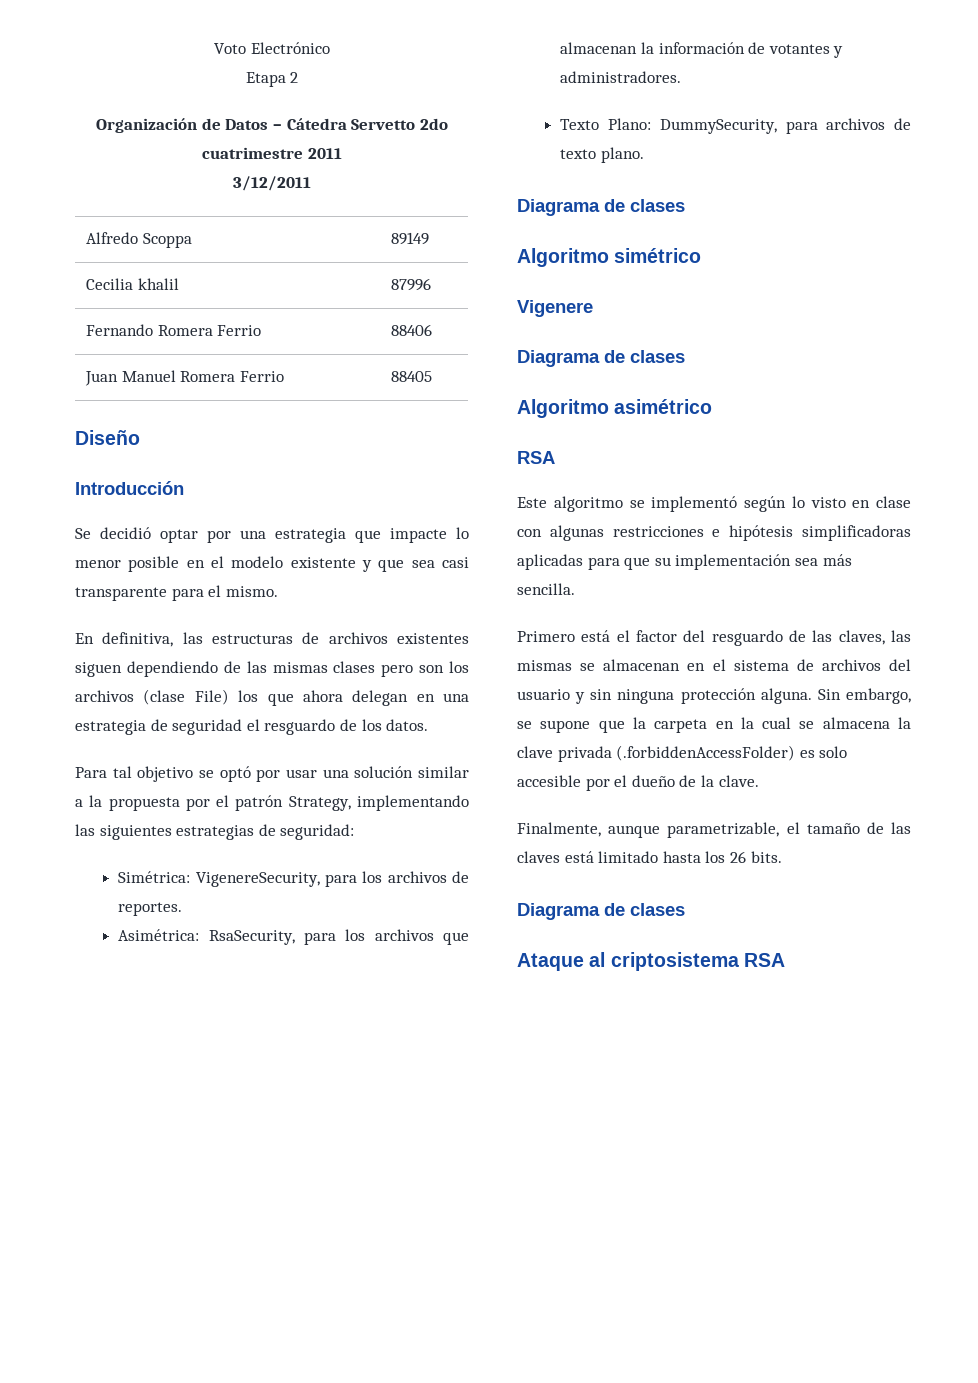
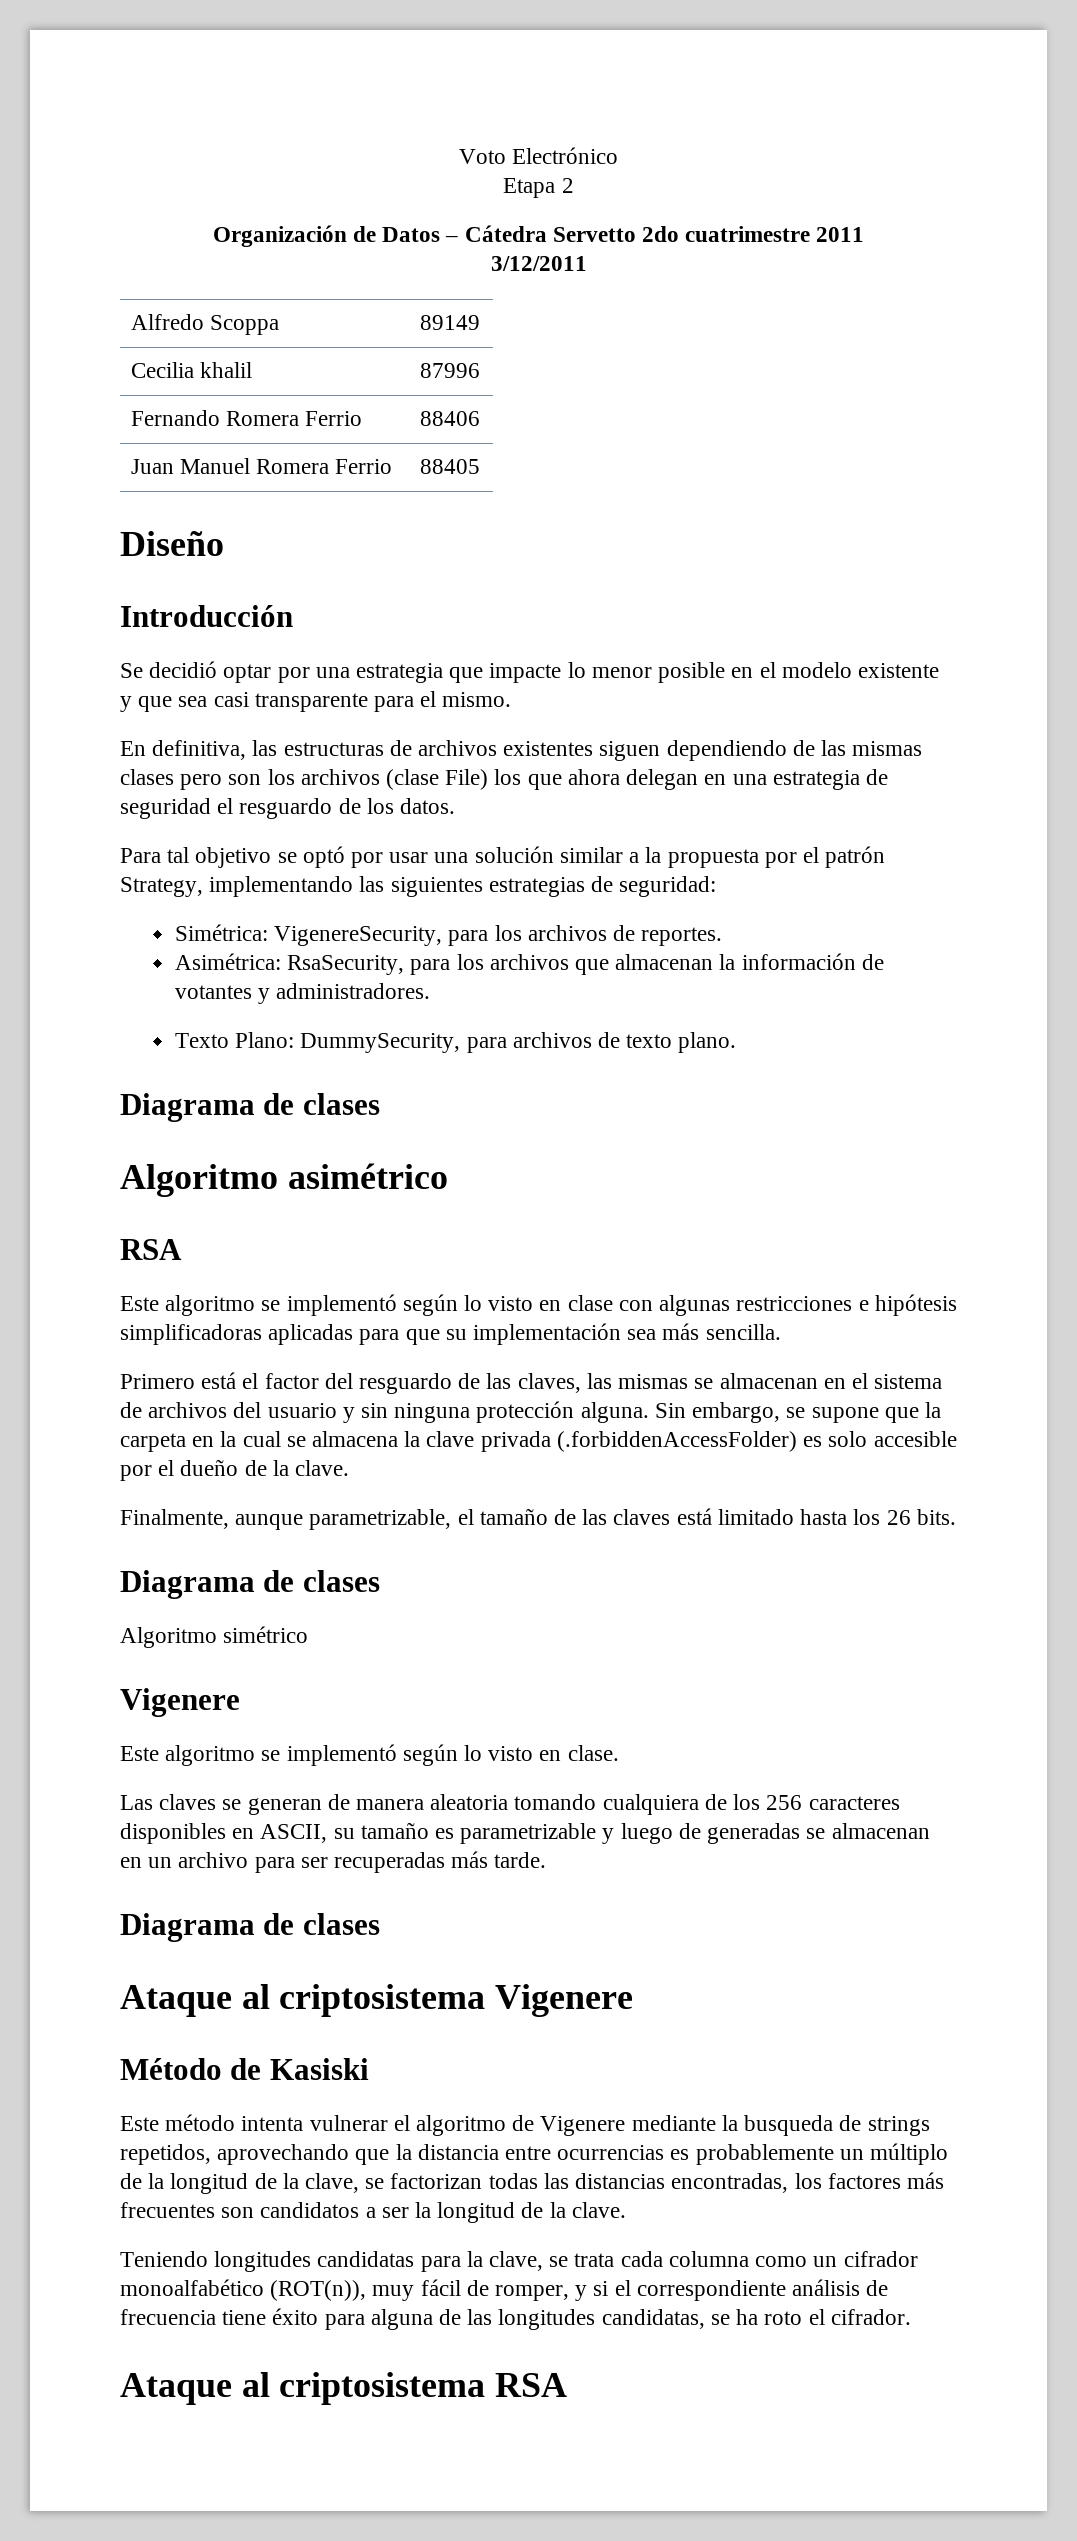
[517,248,702,267] [517,300,593,317] [517,350,685,367] // Algoritmo simétrico // Vigenere // Diagrama de clases -> (380, 1104) none
(685, 909) none -> [120,1626,309,1648] [120,1688,240,1717] [120,1744,619,1766] [120,1794,900,1815] [120,1822,930,1844] [120,1851,547,1873] [120,1913,380,1942] [120,1984,634,2017] [120,2058,369,2080] [120,2114,930,2136] [120,2143,949,2165] [120,2172,944,2194] [120,2202,626,2223] [120,2251,918,2272] [120,2279,889,2301] [120,2308,911,2330] // Algoritmo simétrico // Vigenere // Este algoritmo se implementó según lo visto en clase. // Las claves se generan de manera aleatoria tomando cualquiera de los 256 caracteres disponibles en ASCII, su tamaño es parametrizable y luego de generadas se almacenan en un archivo para ser recuperadas más tarde. // Diagrama de clases // Ataque al criptosistema Vigenere // Método de Kasiski // Este método intenta vulnerar el algoritmo de Vigenere mediante la busqueda de strings repetidos, aprovechando que la distancia entre ocurrencias es probablemente un múltiplo de la longitud de la clave, se factorizan todas las distancias encontradas, los factores más frecuentes son candidatos a ser la longitud de la clave. // Teniendo longitudes candidatas para la clave, se trata cada columna como un cifrador monoalfabético (ROT(n)), muy fácil de romper, y si el correspondiente análisis de frecuencia tiene éxito para alguna de las longitudes candidatas, se ha roto el cifrador.

